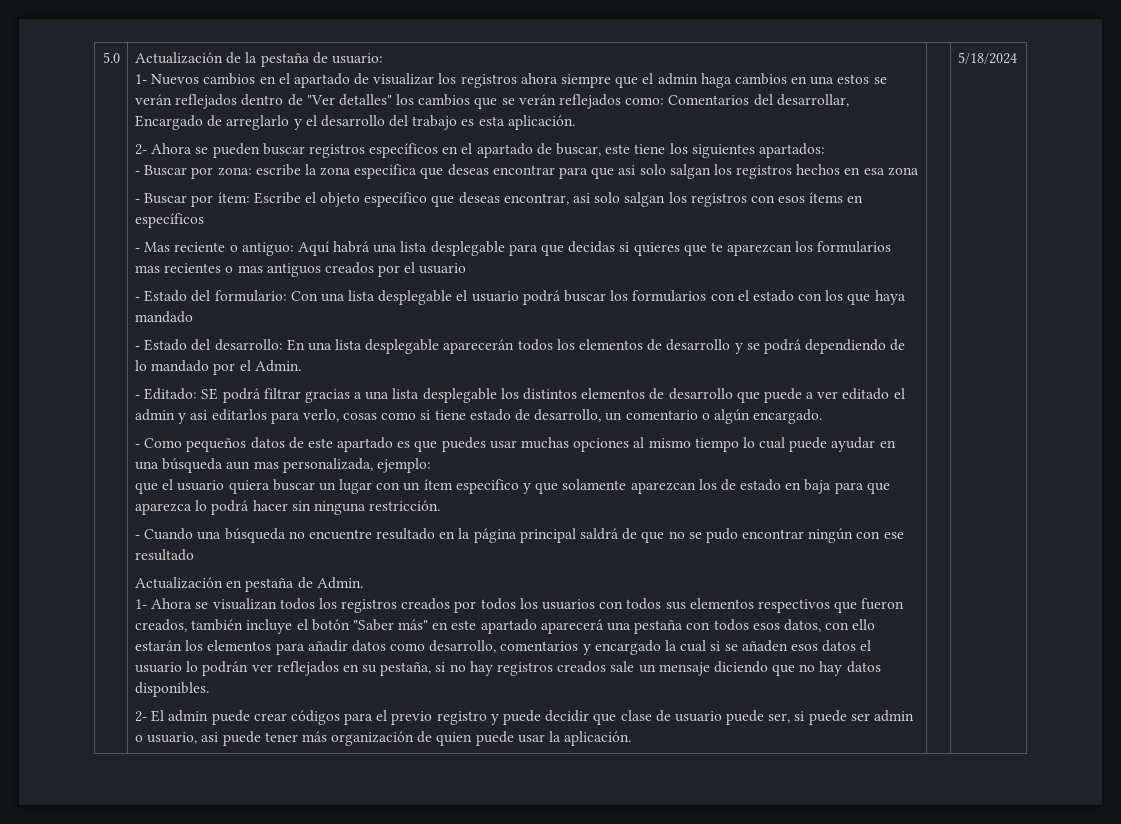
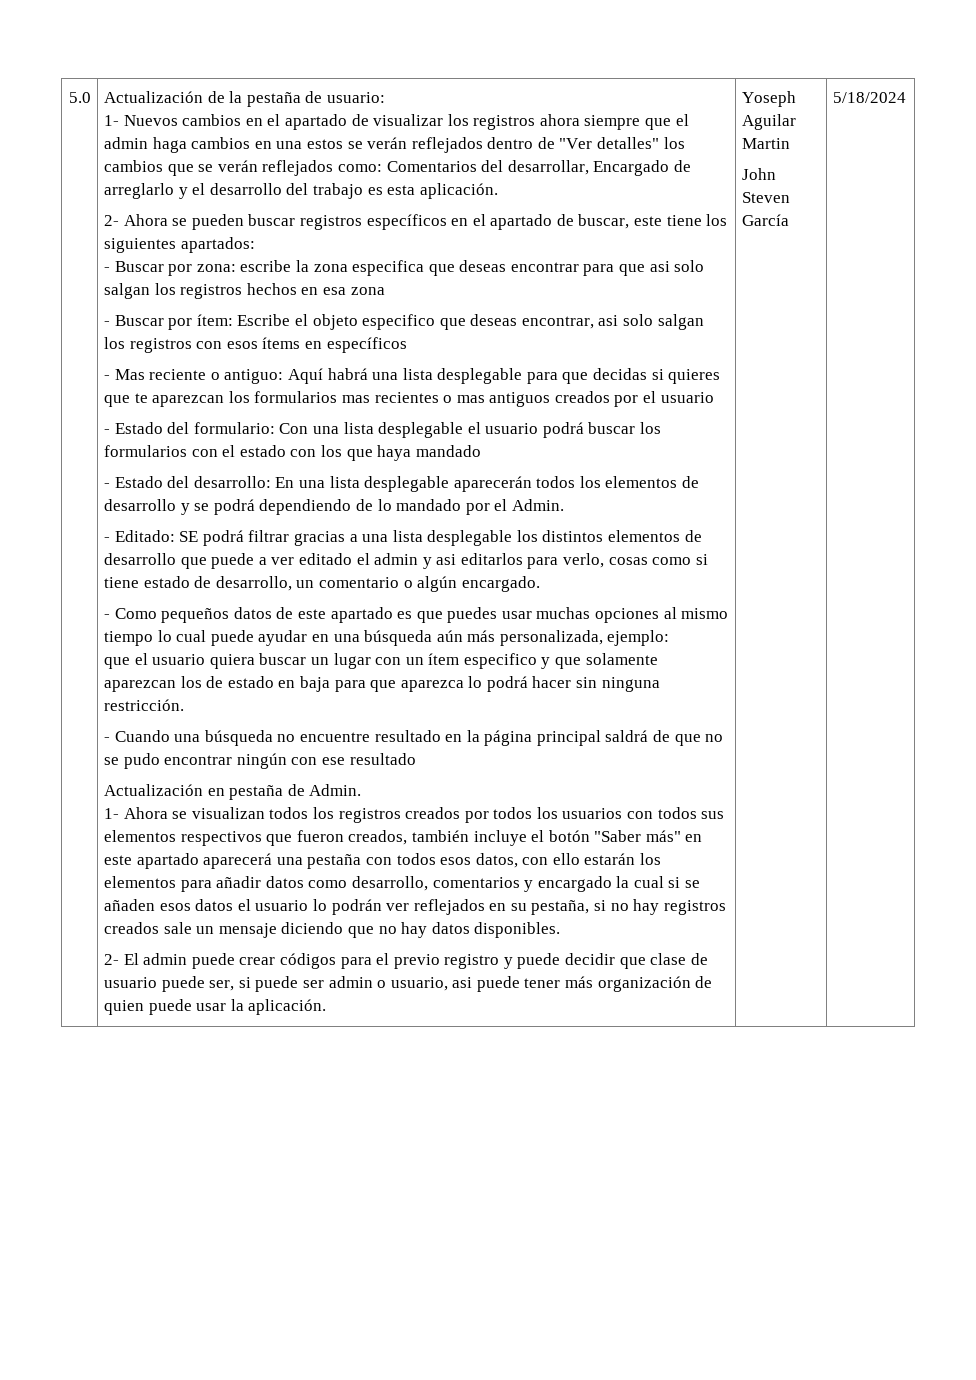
[226,461,279,470] aun mas -> [436,630,496,642] aún más
(632, 738) none -> [741,91,796,107] [741,114,796,130] [741,138,790,149] [741,168,776,180] [741,192,790,203] [741,214,789,226] Yoseph Aguilar Martin // John Steven García

